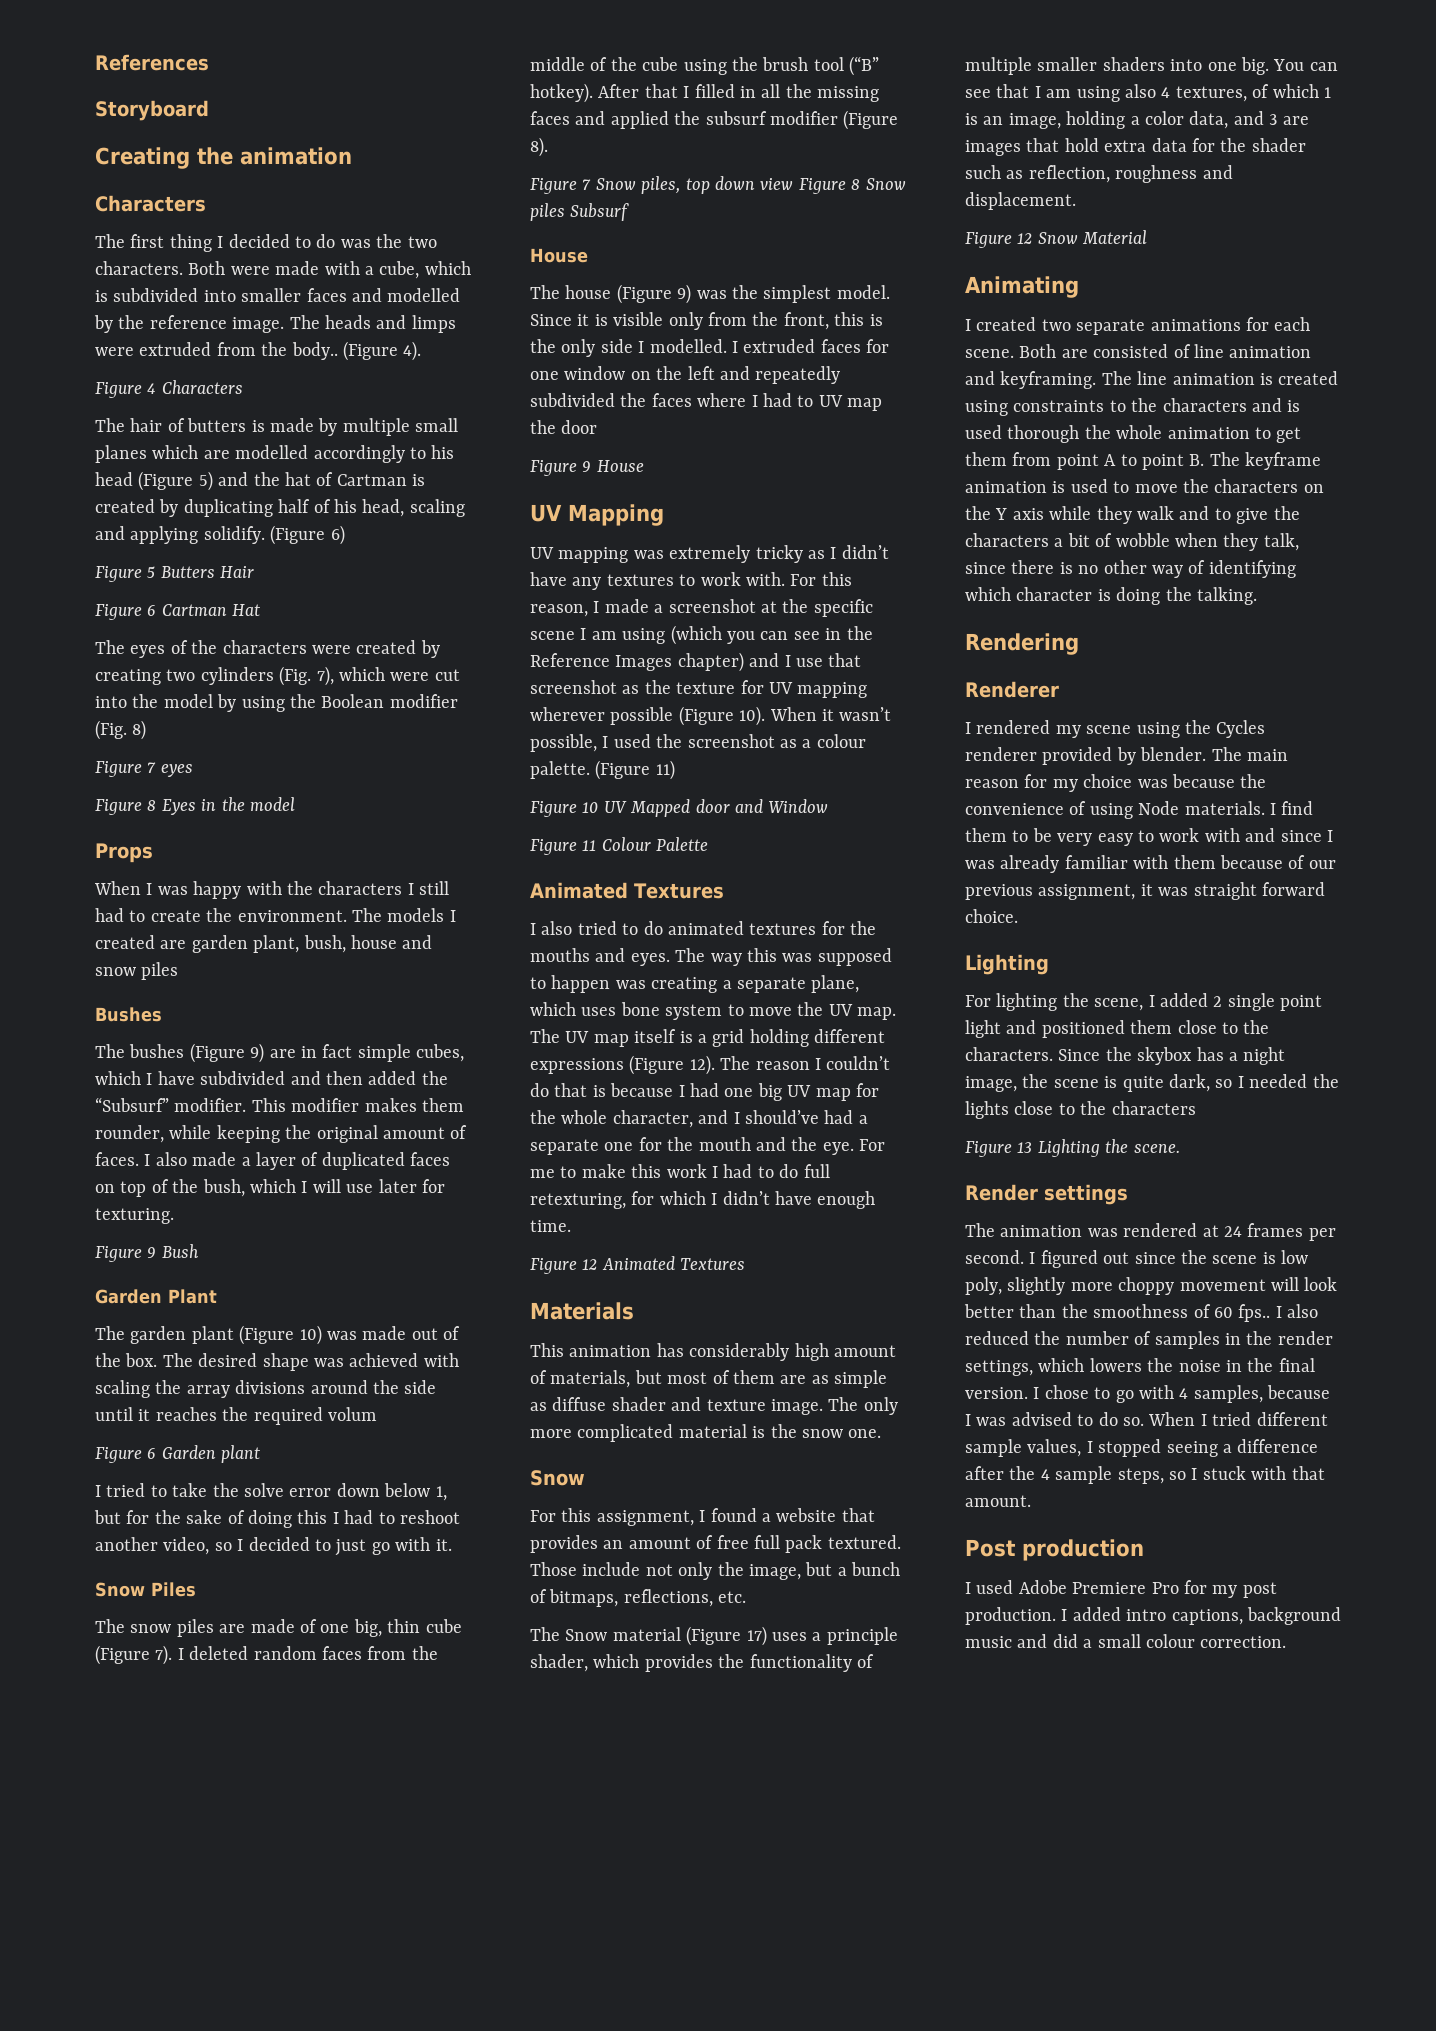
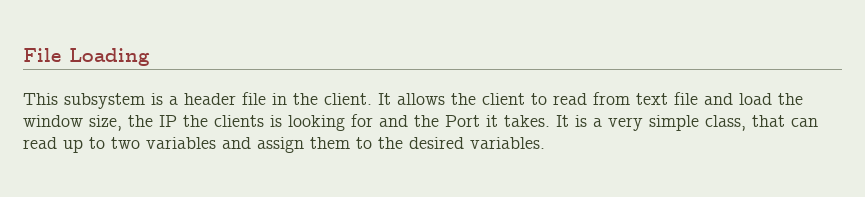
[95,54,209,71] [95,100,209,121] [95,147,352,169] [95,195,206,212] [95,234,437,252] [95,261,471,279] [95,288,461,302] [94,315,456,333] [95,341,422,361] [95,380,243,398] [95,418,459,436] [95,445,455,463] [95,471,426,491] [95,499,465,517] [95,525,345,545] [95,566,255,582] [95,604,261,620] [95,640,440,658] [95,666,460,686] [95,694,458,712] [95,720,147,740] [95,761,193,777] [95,797,295,815] [95,843,153,863] [94,881,450,899] [95,908,456,922] [95,935,433,953] [95,962,179,980] [95,1007,162,1022] [95,1043,465,1063] [95,1071,448,1085] [95,1097,464,1112] [95,1125,468,1143] [95,1152,451,1170] [95,1179,445,1197] [95,1208,174,1224] [95,1244,199,1262] [95,1289,217,1304] [95,1325,461,1345] [95,1353,459,1371] [95,1380,437,1398] [95,1407,377,1425] [95,1445,261,1463] [95,1483,447,1501] [94,1510,460,1528] [95,1537,452,1556] [95,1582,196,1597] [95,1619,462,1637] [95,1645,438,1665] [530,56,880,76] [530,83,880,103] [530,110,899,130] [530,137,548,157] [530,176,906,194] [530,203,630,221] [530,248,588,263] [530,284,890,304] [530,312,883,330] [530,339,890,357] [530,366,841,384] [530,393,883,411] [530,420,598,434] [530,460,644,476] [530,504,664,526] [530,545,889,563] [530,572,852,590] [530,599,873,617] [530,625,873,645] [530,652,862,672] [530,680,868,698] [530,706,892,726] [530,734,866,752] [530,760,675,780] [530,799,829,817] [530,837,709,855] [530,882,724,899] [530,921,877,935] [530,948,892,966] [530,975,860,993] [530,1002,897,1020] [530,1029,886,1047] [530,1055,891,1075] [530,1083,879,1101] [530,1110,868,1128] [530,1137,886,1155] [530,1164,830,1178] [530,1191,876,1209] [530,1220,571,1232] [530,1256,746,1274] [530,1302,634,1320] [530,1343,896,1361] [530,1370,888,1388] [530,1397,898,1415] [530,1424,882,1442] [530,1470,585,1486] [530,1508,875,1526] [530,1535,901,1553] [530,1562,901,1580] [530,1589,747,1607] [530,1626,898,1646] [530,1654,874,1672] [965,57,1338,75] [965,84,1331,102] [965,111,1309,129] [965,138,1306,156] [965,165,1233,183] [965,192,1076,210] [965,230,1148,248] [965,276,1079,298] [965,317,1311,335] [965,344,1312,358] [965,371,1339,389] [965,398,1301,416] [965,425,1302,443] [965,452,1322,470] [965,479,1324,493] [965,506,1300,524] [965,533,1299,551] [965,560,1296,578] [965,587,1257,605] [965,633,1079,655] [965,681,1059,698] [965,720,1266,738] [965,747,1288,765] [965,774,1267,792] [965,801,1314,819] [965,828,1333,846] [965,855,1336,873] [965,882,1325,900] [965,909,1018,923] [965,954,1049,975] [965,993,1323,1011] [965,1020,1270,1038] [965,1047,1286,1065] [965,1074,1339,1092] [965,1101,1196,1119] [965,1139,1180,1157] [965,1184,1128,1205] [965,1223,1336,1241] [965,1250,1309,1268] [965,1277,1338,1295] [964,1304,1319,1322] [965,1331,1333,1349] [965,1358,1315,1376] [965,1385,1331,1403] [965,1412,1328,1426] [965,1439,1319,1457] [965,1466,1325,1484] [965,1495,1031,1507] [965,1539,1144,1561] [965,1580,1277,1598] [965,1607,1341,1625] [965,1634,1287,1648] References // Storyboard // Creating the animation // Characters // The first thing I decided to do was the two characters. Both were made with a cube, which is subdivided into smaller faces and modelled by the reference image. The heads and limps were extruded from the body.. (Figure 4). // Figure 4 Characters // The hair of butters is made by multiple small planes which are modelled accordingly to his head (Figure 5) and the hat of Cartman is created by duplicating half of his head, scaling and applying solidify. (Figure 6) // Figure 5 Butters Hair // Figure 6 Cartman Hat // The eyes of the characters were created by creating two cylinders (Fig. 7), which were cut into the model by using the Boolean modifier (Fig. 8) // Figure 7 eyes // Figure 8 Eyes in the model // Props // When I was happy with the characters I still had to create the environment. The models I created are garden plant, bush, house and snow piles // Bushes // The bushes (Figure 9) are in fact simple cubes, which I have subdivided and then added the “Subsurf” modifier. This modifier makes them rounder, while keeping the original amount of faces. I also made a layer of duplicated faces on top of the bush, which I will use later for texturing. // Figure 9 Bush // Garden Plant // The garden plant (Figure 10) was made out of the box. The desired shape was achieved with scaling the array divisions around the side until it reaches the required volum // Figure 6 Garden plant // I tried to take the solve error down below 1, but for the sake of doing this I had to reshoot another video, so I decided to just go with it. // Snow Piles // The snow piles are made of one big, thin cube (Figure 7). I deleted random faces from the middle of the cube using the brush tool (“B” hotkey). After that I filled in all the missing faces and applied the subsurf modifier (Figure 8). // Figure 7 Snow piles, top down view Figure 8 Snow piles Subsurf // House // The house (Figure 9) was the simplest model. Since it is visible only from the front, this is the only side I modelled. I extruded faces for one window on the left and repeatedly subdivided the faces where I had to UV map the door // Figure 9 House // UV Mapping // UV mapping was extremely tricky as I didn’t have any textures to work with. For this reason, I made a screenshot at the specific scene I am using (which you can see in the Reference Images chapter) and I use that screenshot as the texture for UV mapping wherever possible (Figure 10). When it wasn’t possible, I used the screenshot as a colour palette. (Figure 11) // Figure 10 UV Mapped door and Window // Figure 11 Colour Palette // Animated Textures // I also tried to do animated textures for the mouths and eyes. The way this was supposed to happen was creating a separate plane, which uses bone system to move the UV map. The UV map itself is a grid holding different expressions (Figure 12). The reason I couldn’t do that is because I had one big UV map for the whole character, and I should’ve had a separate one for the mouth and the eye. For me to make this work I had to do full retexturing, for which I didn’t have enough time. // Figure 12 Animated Textures // Materials // This animation has considerably high amount of materials, but most of them are as simple as diffuse shader and texture image. The only more complicated material is the snow one. // Snow // For this assignment, I found a website that provides an amount of free full pack textured. Those include not only the image, but a bunch of bitmaps, reflections, etc. // The Snow material (Figure 17) uses a principle shader, which provides the functionality of multiple smaller shaders into one big. You can see that I am using also 4 textures, of which 1 is an image, holding a color data, and 3 are images that hold extra data for the shader such as reflection, roughness and displacement. // Figure 12 Snow Material // Animating // I created two separate animations for each scene. Both are consisted of line animation and keyframing. The line animation is created using constraints to the characters and is used thorough the whole animation to get them from point A to point B. The keyframe animation is used to move the characters on the Y axis while they walk and to give the characters a bit of wobble when they talk, since there is no other way of identifying which character is doing the talking. // Rendering // Renderer // I rendered my scene using the Cycles renderer provided by blender. The main reason for my choice was because the convenience of using Node materials. I find them to be very easy to work with and since I was already familiar with them because of our previous assignment, it was straight forward choice. // Lighting // For lighting the scene, I added 2 single point light and positioned them close to the characters. Since the skybox has a night image, the scene is quite dark, so I needed the lights close to the characters // Figure 13 Lighting the scene. // Render settings // The animation was rendered at 24 frames per second. I figured out since the scene is low poly, slightly more choppy movement will look better than the smoothness of 60 fps.. I also reduced the number of samples in the render settings, which lowers the noise in the final version. I chose to go with 4 samples, because I was advised to do so. When I tried different sample values, I stopped seeing a difference after the 4 sample steps, so I stuck with that amount. // Post production // I used Adobe Premiere Pro for my post production. I added intro captions, background music and did a small colour correction. -> [23,48,150,66] [23,92,803,109] [23,114,818,131] [23,137,545,153] File Loading // This subsystem is a header file in the client. It allows the client to read from text file and load the window size, the IP the clients is looking for and the Port it takes. It is a very simple class, that can read up to two variables and assign them to the desired variables.

